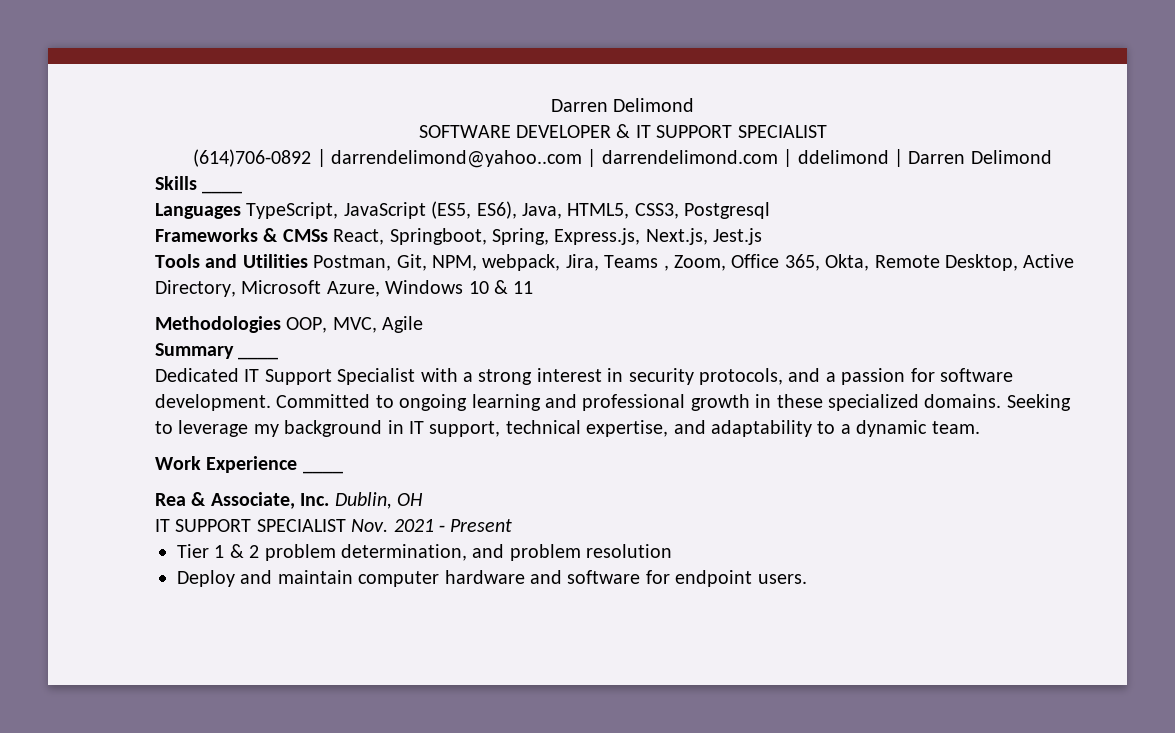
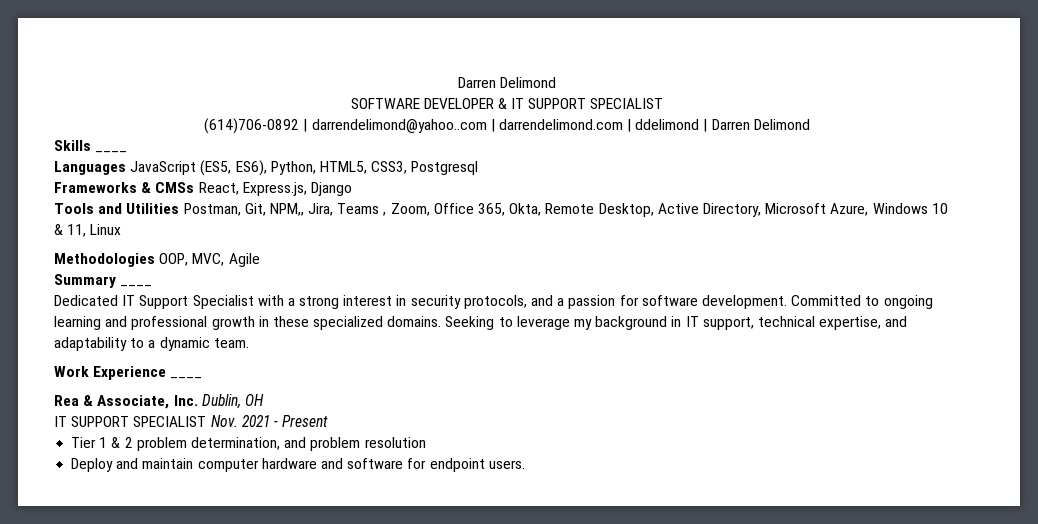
[246,202,339,219] TypeScript, -> (126, 168) none
[522,203,562,219] Java, -> [270,161,316,175] Python,
[389,228,763,245] Springboot, Spring, Express.js, Next.js, Jest.js -> [242,182,352,196] Express.js, Django
[432,254,561,271] NPM, webpack, -> [269,203,304,216] NPM,,
[513,281,534,294] 11 -> [67,224,122,237] 11, Linux

